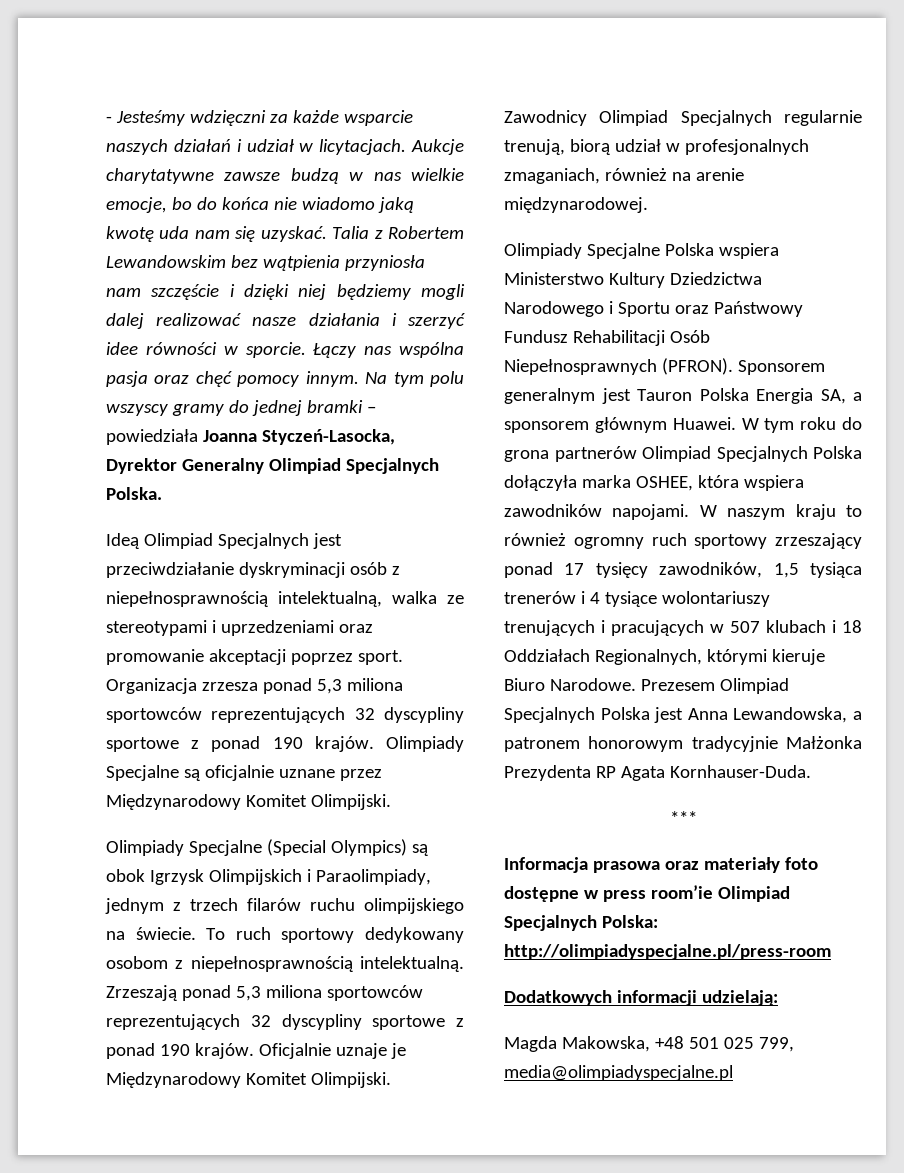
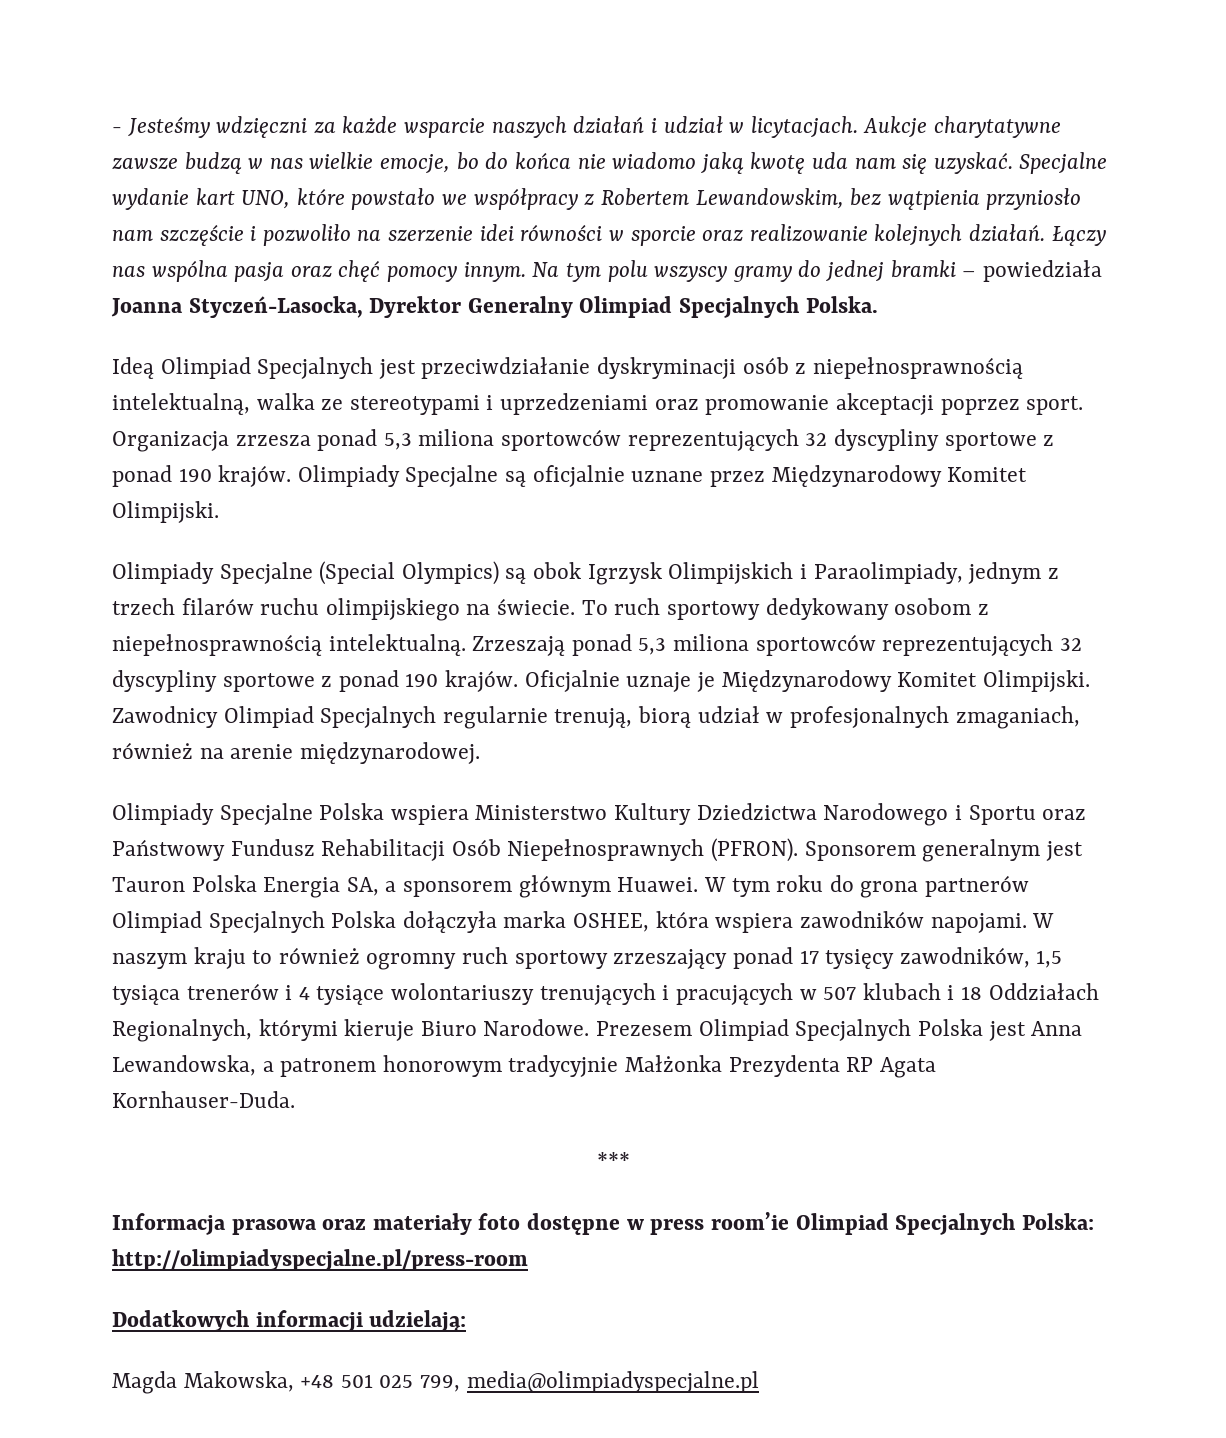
[332,226,370,239] Talia -> [1019,152,1108,174] [112,188,578,210] Specjalne wydanie kart UNO, które powstało we współpracy
[106,255,226,268] Lewandowskim -> [695,188,844,209] Lewandowskim,
[344,255,425,271] przyniosła -> [986,188,1082,210] przyniosło
[244,284,465,300] [106,313,465,329] [106,342,306,358] dzięki niej będziemy mogli dalej realizować nasze działania i szerzyć idee równości w sporcie. -> [262,224,1045,246] pozwoliło na szerzenie idei równości w sporcie oraz realizowanie kolejnych działań.

